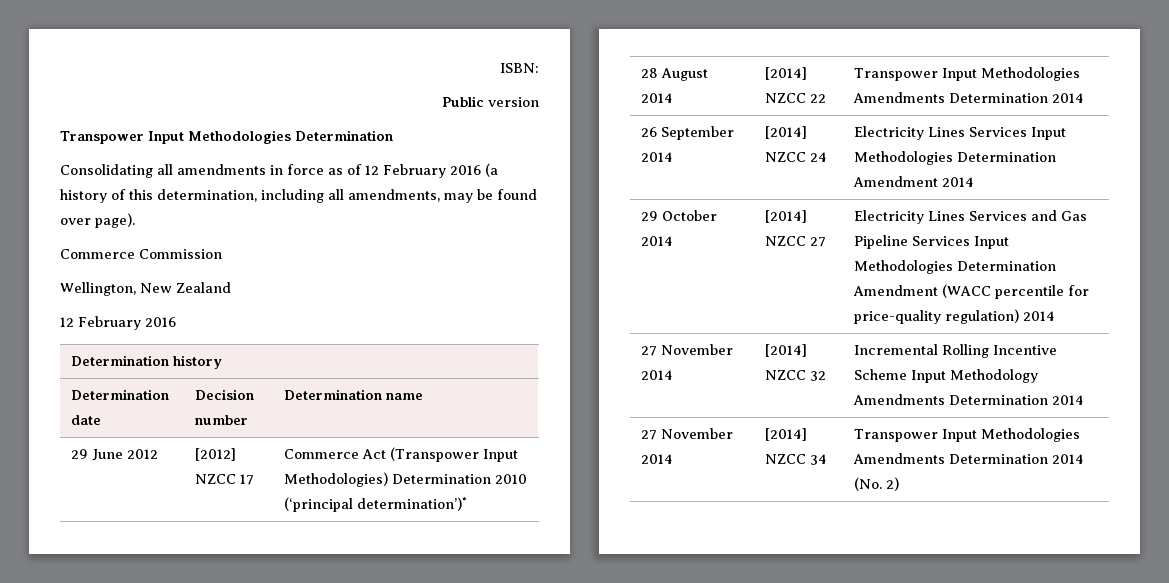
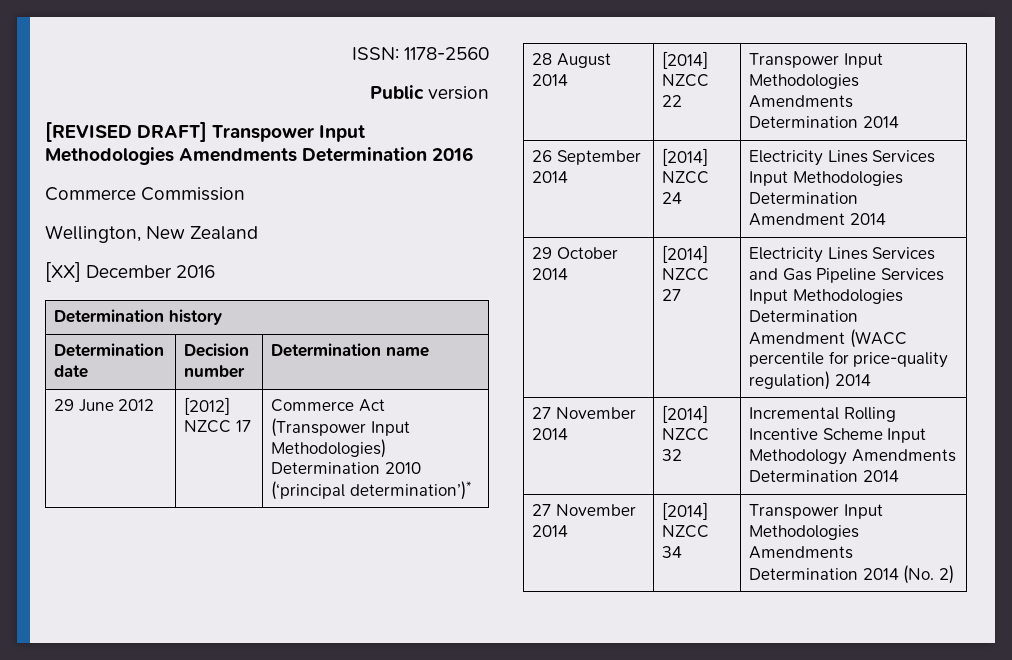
[500,63,539,73] ISBN: -> [351,47,489,60] ISSN: 1178-2560
[60,130,393,144] [60,163,498,178] [60,189,537,203] [60,213,135,228] Transpower Input Methodologies Determination // Consolidating all amendments in force as of 12 February 2016 (a history of this determination, including all amendments, may be found over page). -> [45,122,366,142] [45,147,474,165] [REVISED DRAFT] Transpower Input Methodologies Amendments Determination 2016
[60,316,141,330] 12 February -> [45,262,173,282] [XX] December

